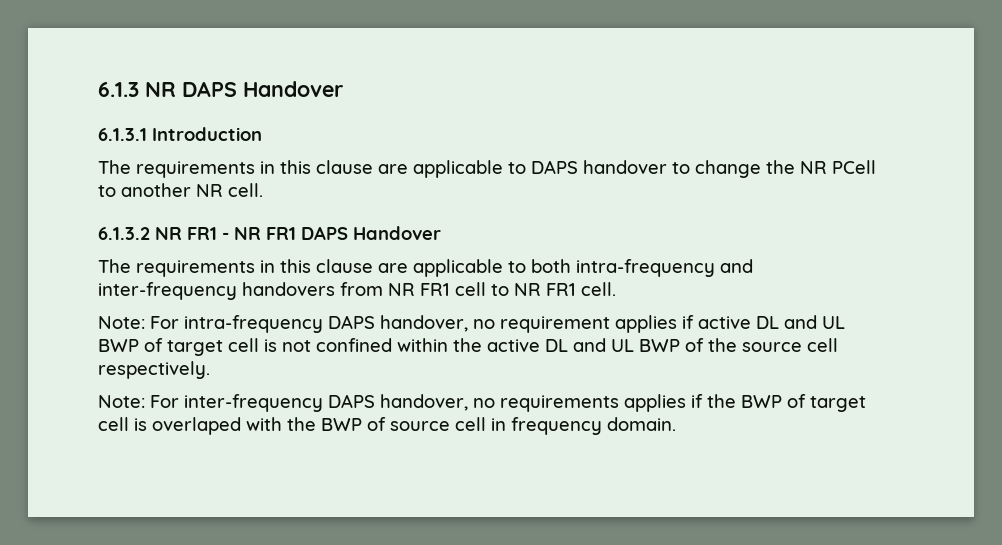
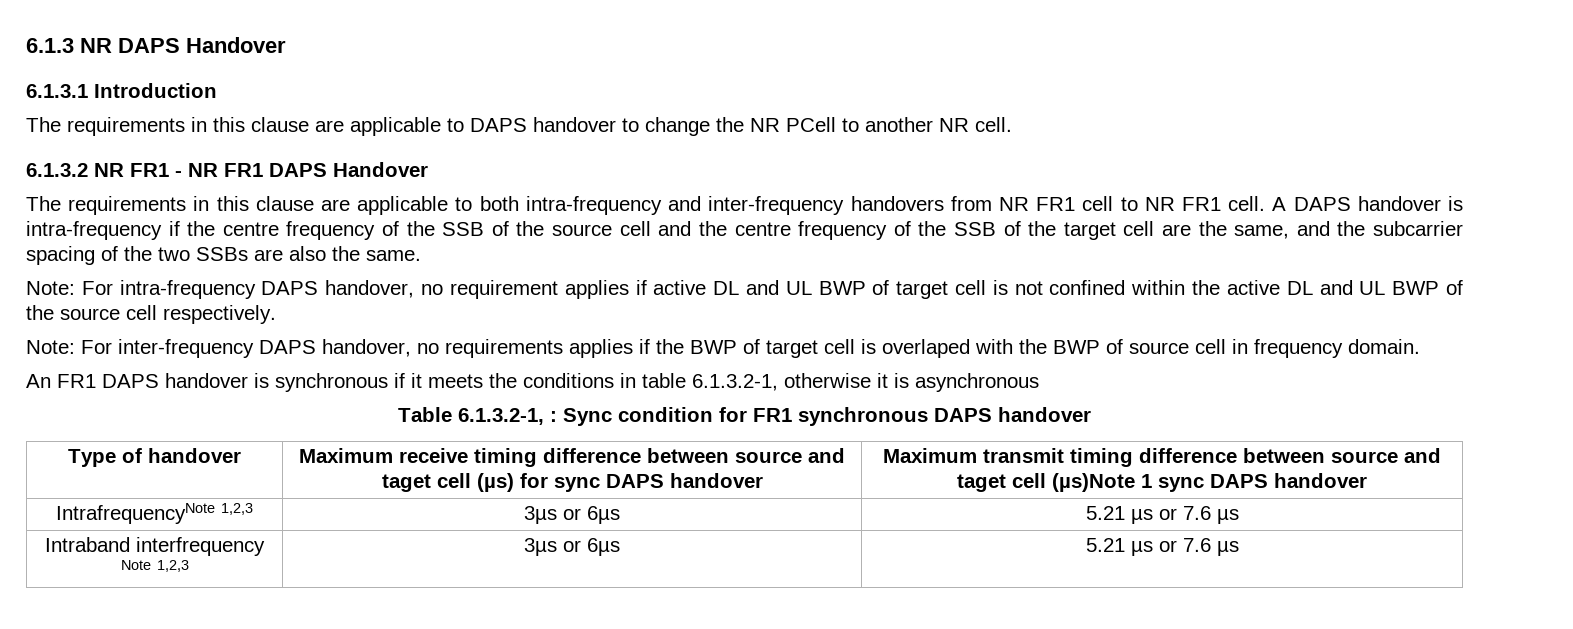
(616, 289) none -> [1272,196,1463,211] [26,221,1464,240] [26,246,421,265] A DAPS handover is intra-frequency if the centre frequency of the SSB of the source cell and the centre frequency of the SSB of the target cell are the same, and the subcarrier spacing of the two SSBs are also the same.
(676, 424) none -> [26,373,1039,392] [398,407,1091,426] [68,448,241,467] [299,448,845,467] [381,473,763,492] [883,448,1441,467] [957,473,1367,492] [56,503,253,524] [524,506,620,524] [1085,506,1239,524] [45,537,265,556] [120,560,189,572] [524,538,620,556] [1085,538,1239,556] // An FR1 DAPS handover is synchronous if it meets the conditions in table 6.1.3.2-1, otherwise it is asynchronous // Table 6.1.3.2-1, : Sync condition for FR1 synchronous DAPS handover // Type of handover | Maximum receive timing difference between source and taget cell (µs) for sync DAPS handover | Maximum transmit timing difference between source and taget cell (µs)Note 1 sync DAPS handover // IntrafrequencyNote 1,2,3 | 3µs or 6µs | 5.21 µs or 7.6 µs // Intraband interfrequency Note 1,2,3 | 3µs or 6µs | 5.21 µs or 7.6 µs

